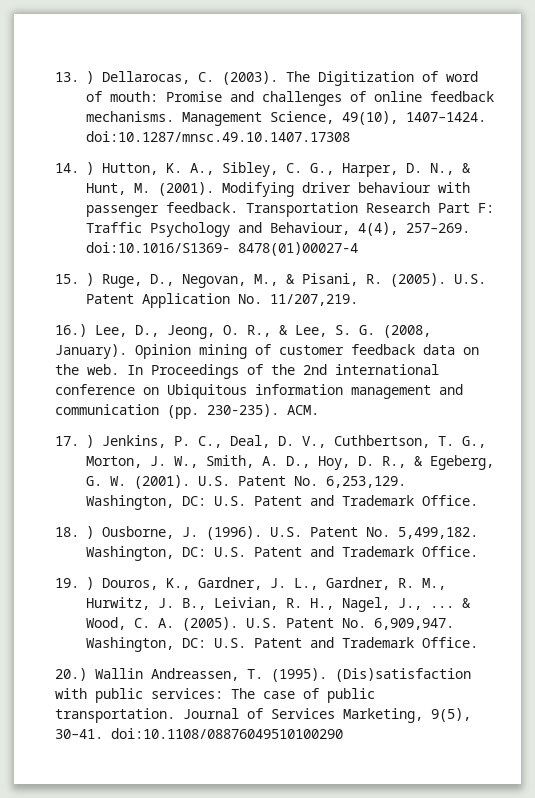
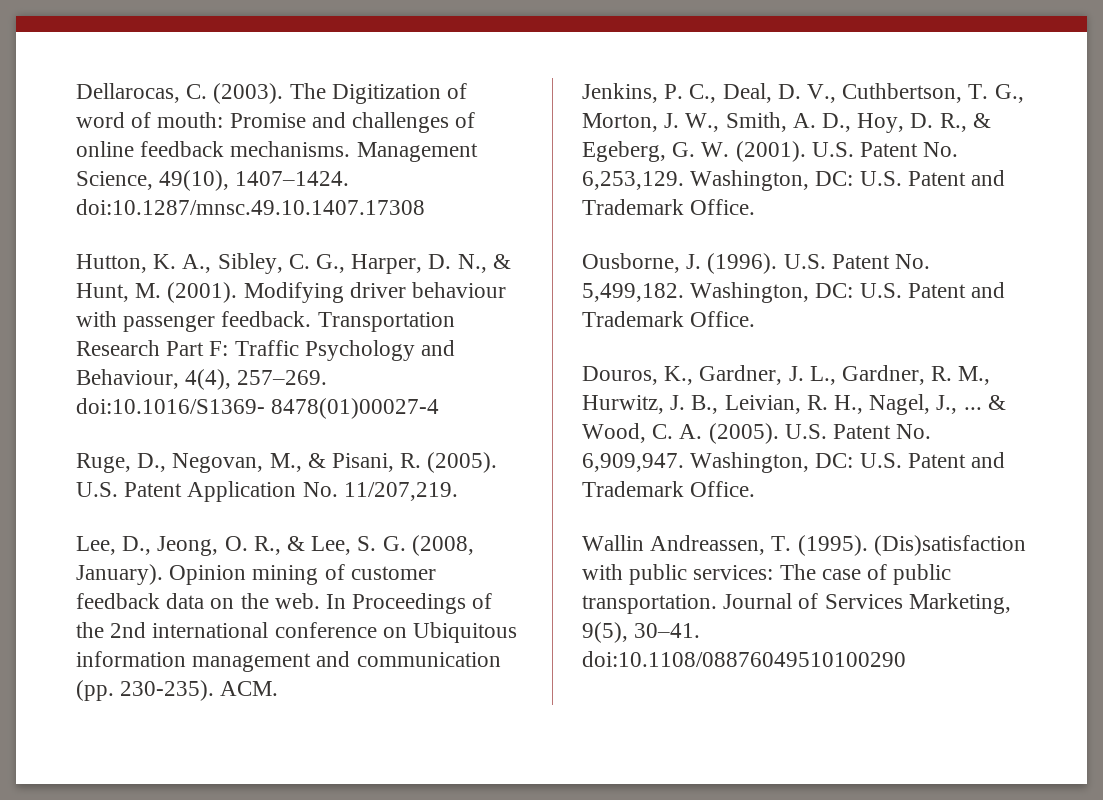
[55,71,94,84] 13. ) -> (76, 93) none
[55,162,94,175] 14. ) -> (425, 207) none
[55,273,94,286] 15. ) -> (440, 408) none
[55,324,87,337] 16.) -> (458, 491) none
[55,435,94,448] 17. ) -> (279, 688) none
[55,526,94,539] 18. ) -> (756, 207) none
[55,577,94,590] 19. ) -> (756, 319) none
[55,668,87,681] 20.) -> (756, 489) none

